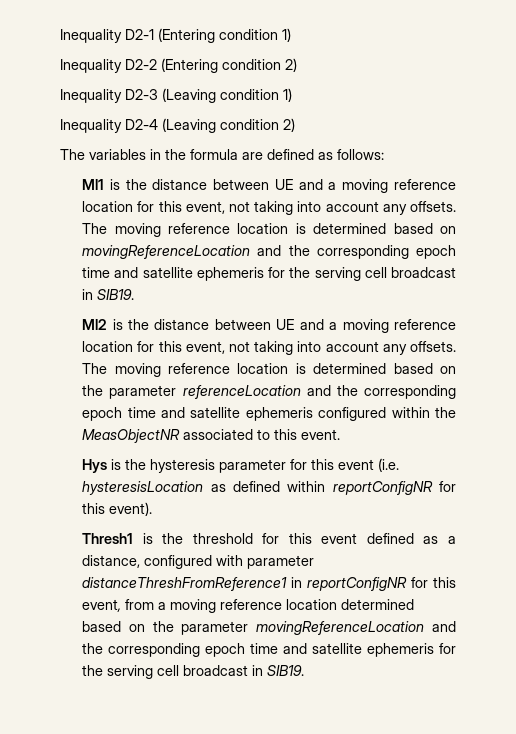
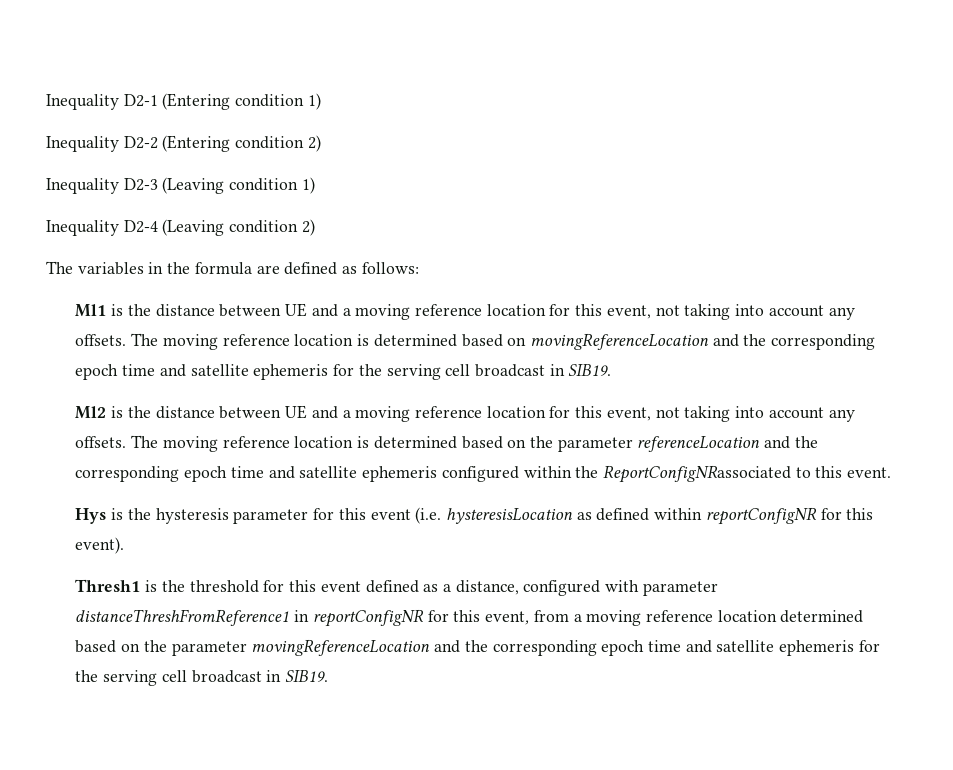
[82,429,254,443] MeasObjectNR associated -> [602,465,791,483] ReportConfigNRassociated

